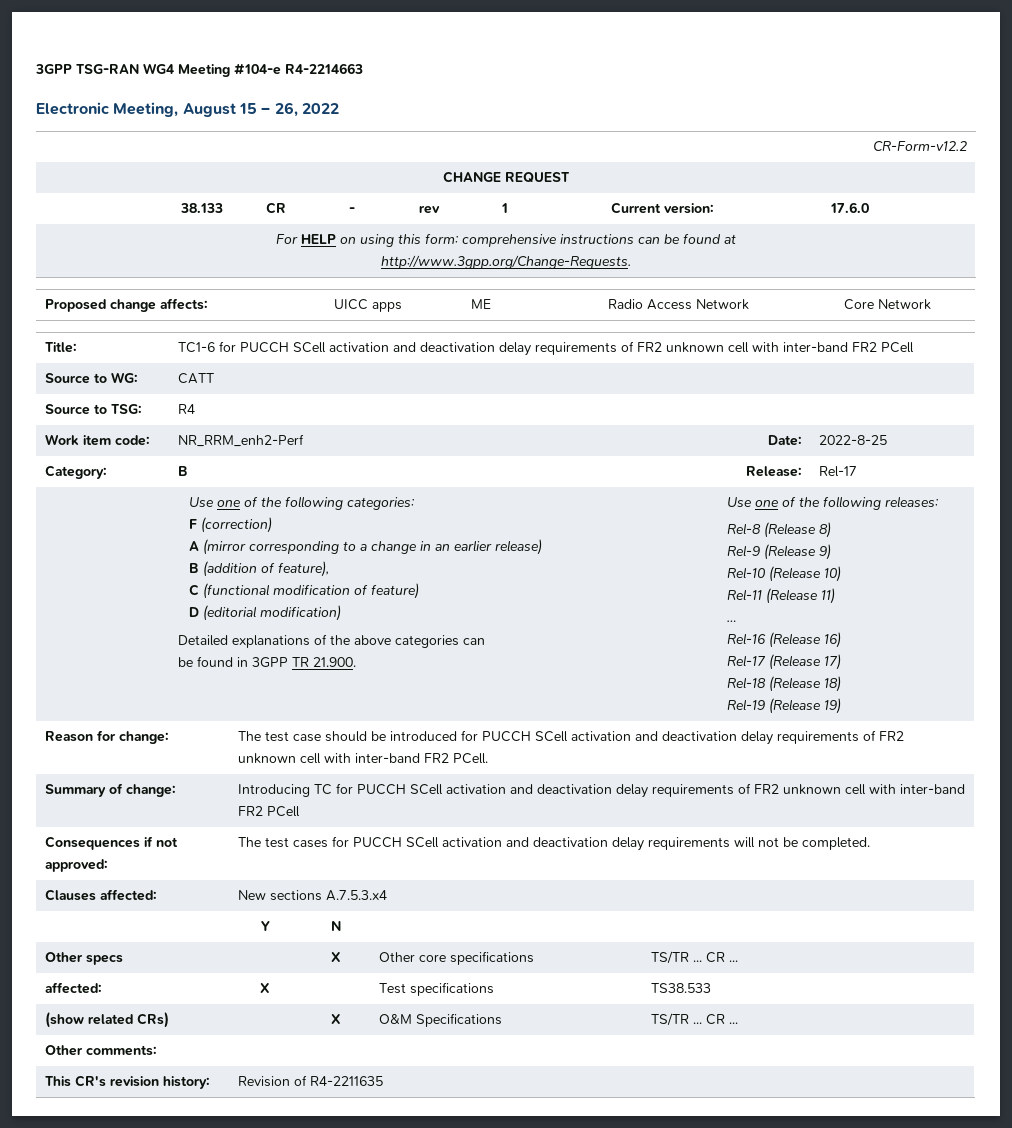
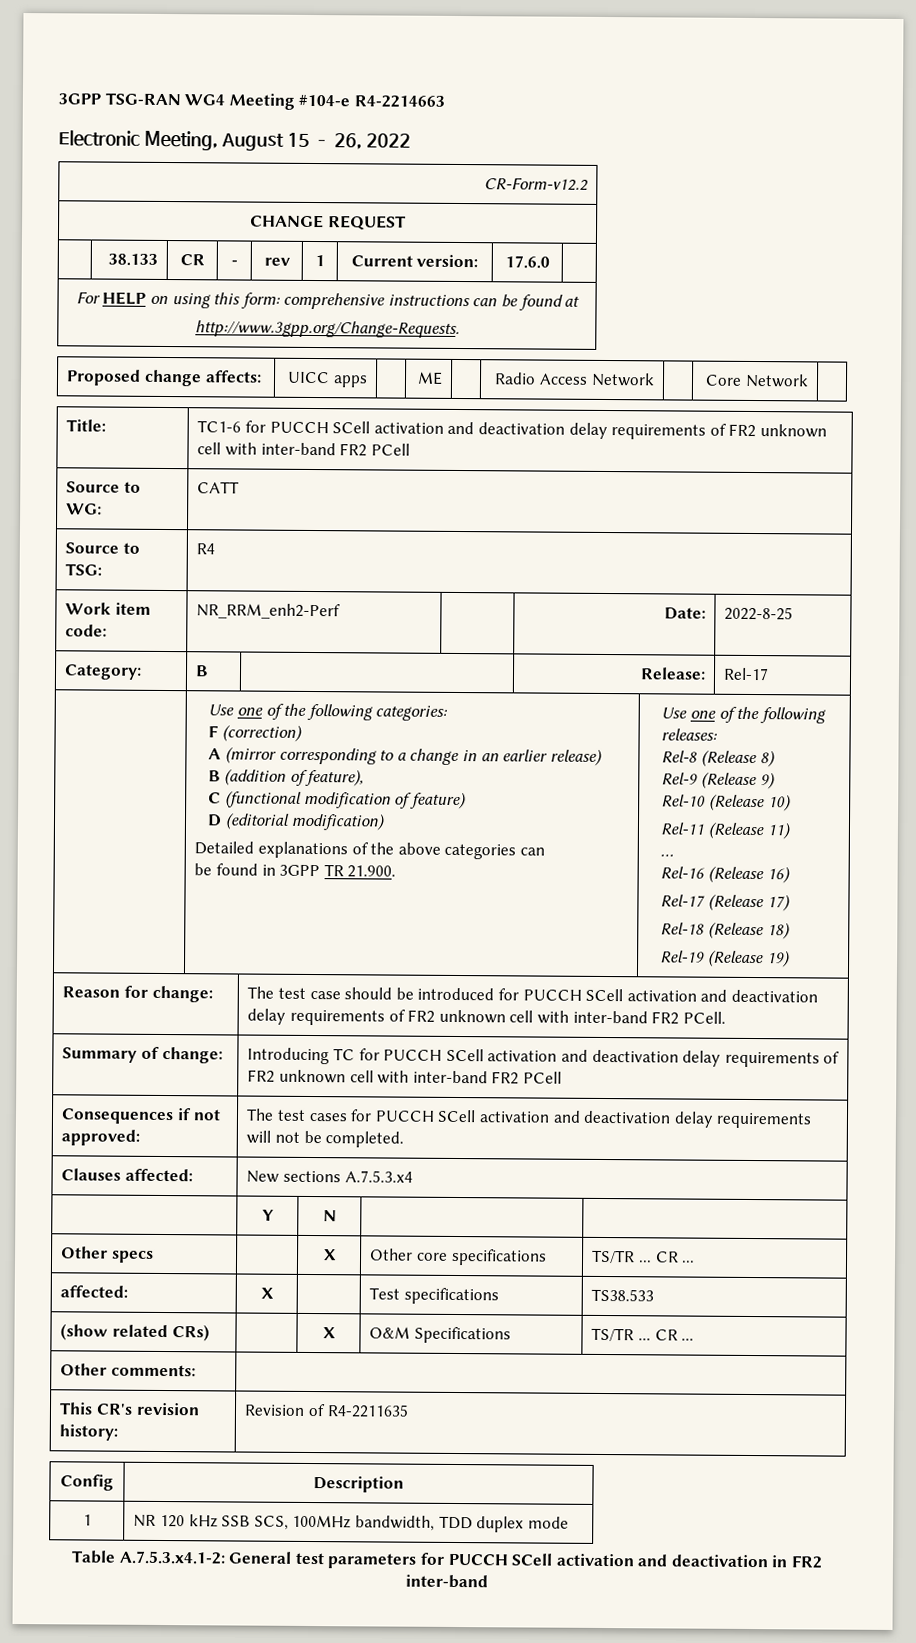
(384, 1081) none -> [60,1474,114,1491] [313,1476,404,1493] [82,1514,92,1526] [133,1514,569,1533] [70,1550,824,1569] [405,1574,488,1589] // Config | Description // 1 | NR 120 kHz SSB SCS, 100MHz bandwidth, TDD duplex mode // Table A.7.5.3.x4.1-2: General test parameters for PUCCH SCell activation and deactivation in FR2 inter-band

